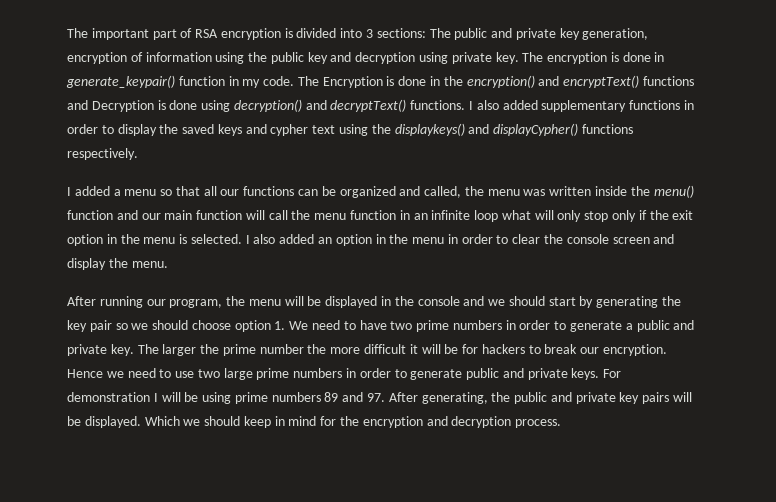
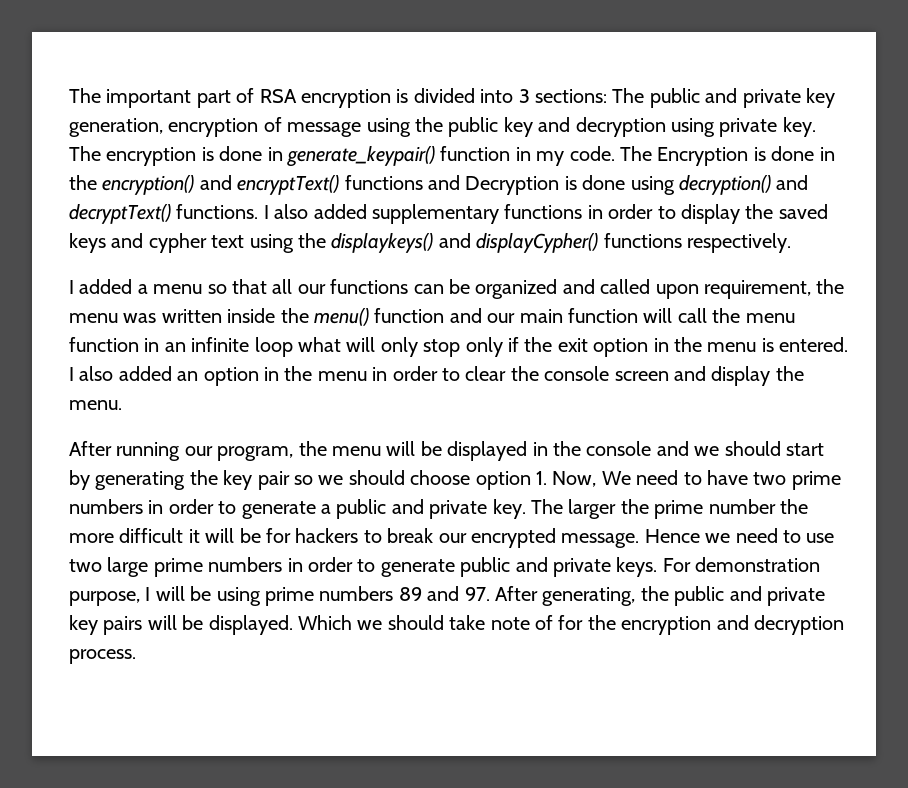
[145,52,212,62] information -> [287,122,362,137] message
[424,186,462,198] called, -> [600,279,811,299] called upon requirement,
[190,234,242,244] selected. -> [779,337,849,352] entered.
(286, 325) none -> [552,471,597,487] Now,
[603,344,668,356] encryption. -> [470,528,640,548] encrypted message.
(150, 397) none -> [69,591,140,606] purpose,
[243,416,317,428] keep in mind -> [449,615,553,630] take note of

